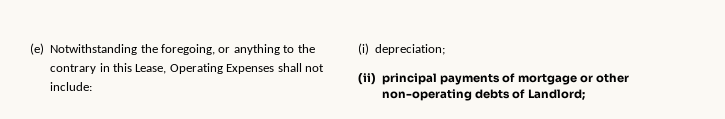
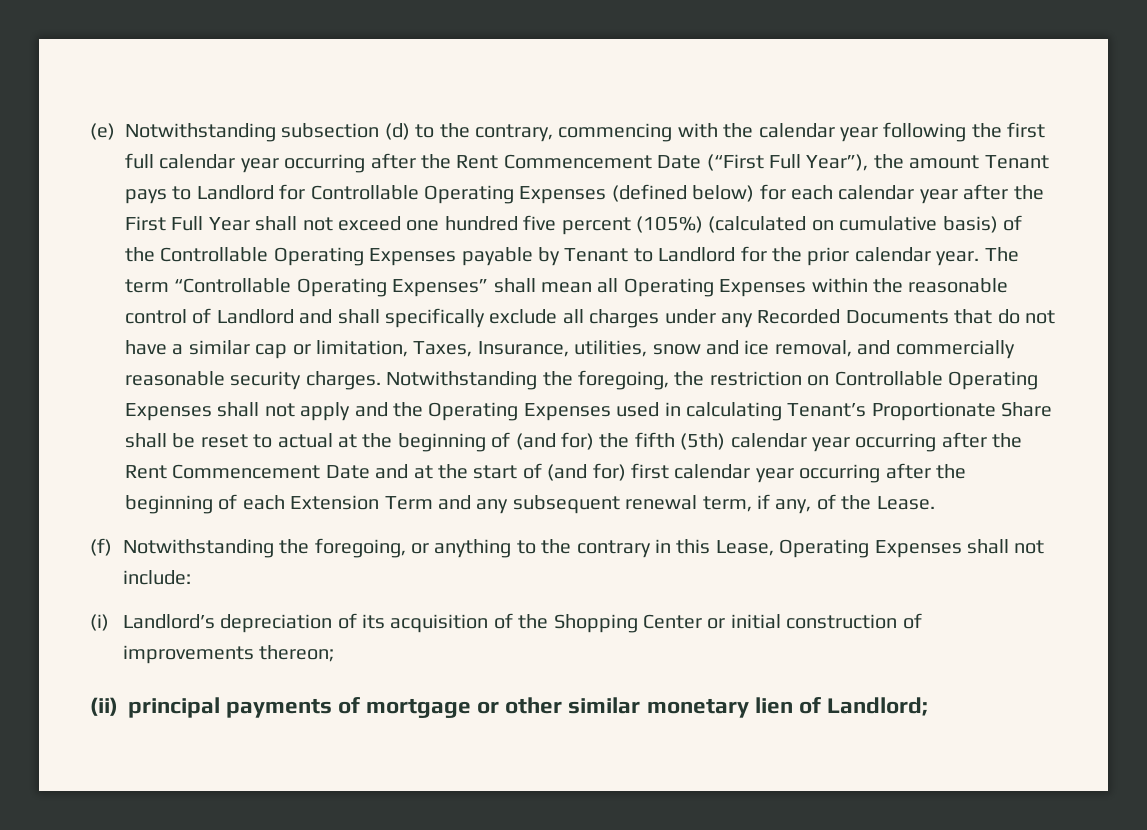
(138, 49) none -> [281,122,1046,142] [125,153,1049,173] [125,184,1044,204] [125,215,1022,235] [125,246,1019,266] [125,278,1009,297] [125,308,1055,328] [125,340,1015,359] [125,370,1038,390] [125,402,1053,421] [125,432,1023,452] [125,463,966,483] [125,494,935,514] [90,538,274,558] subsection (d) to the contrary, commencing with the calendar year following the first full calendar year occurring after the Rent Commencement Date (“First Full Year”), the amount Tenant pays to Landlord for Controllable Operating Expenses (defined below) for each calendar year after the First Full Year shall not exceed one hundred five percent (105%) (calculated on cumulative basis) of the Controllable Operating Expenses payable by Tenant to Landlord for the prior calendar year. The term “Controllable Operating Expenses” shall mean all Operating Expenses within the reasonable control of Landlord and shall specifically exclude all charges under any Recorded Documents that do not have a similar cap or limitation, Taxes, Insurance, utilities, snow and ice removal, and commercially reasonable security charges. Notwithstanding the foregoing, the restriction on Controllable Operating Expenses shall not apply and the Operating Expenses used in calculating Tenant’s Proportionate Share shall be reset to actual at the beginning of (and for) the fifth (5th) calendar year occurring after the Rent Commencement Date and at the start of (and for) first calendar year occurring after the beginning of each Extension Term and any subsequent renewal term, if any, of the Lease. // (f) Notwithstanding
[375,44,446,55] depreciation; -> [122,613,922,633] [122,645,335,664] Landlord’s depreciation of its acquisition of the Shopping Center or initial construction of improvements thereon;
[382,89,511,101] non-operating debts -> [568,697,793,718] similar monetary lien

